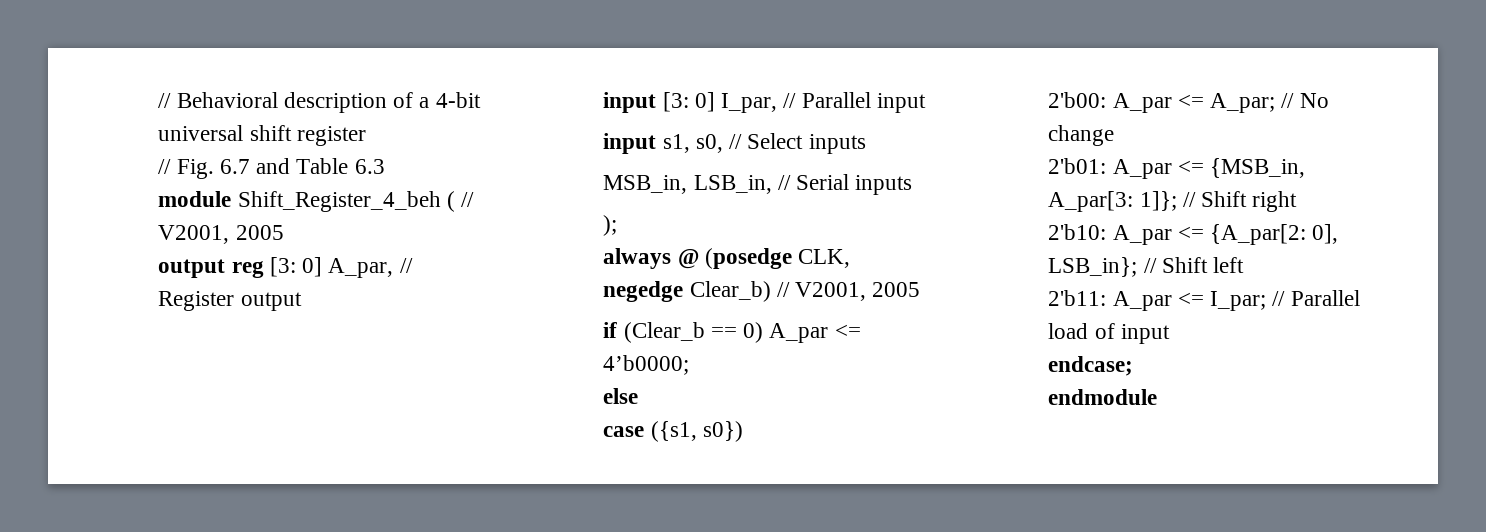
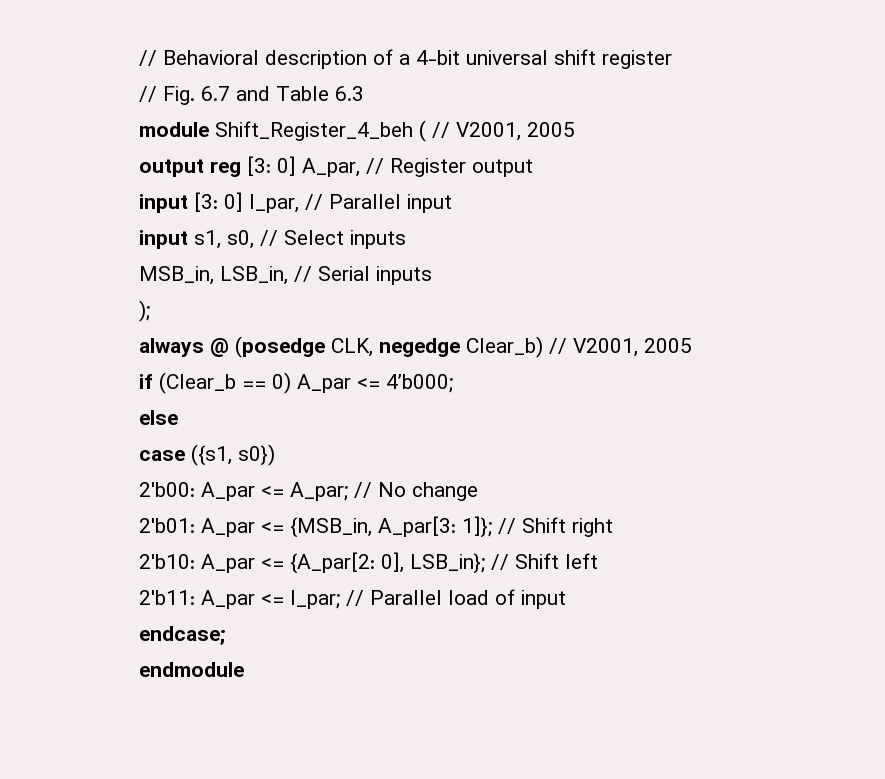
[603,355,690,375] 4’b0000; -> [385,374,453,393] 4’b000;

